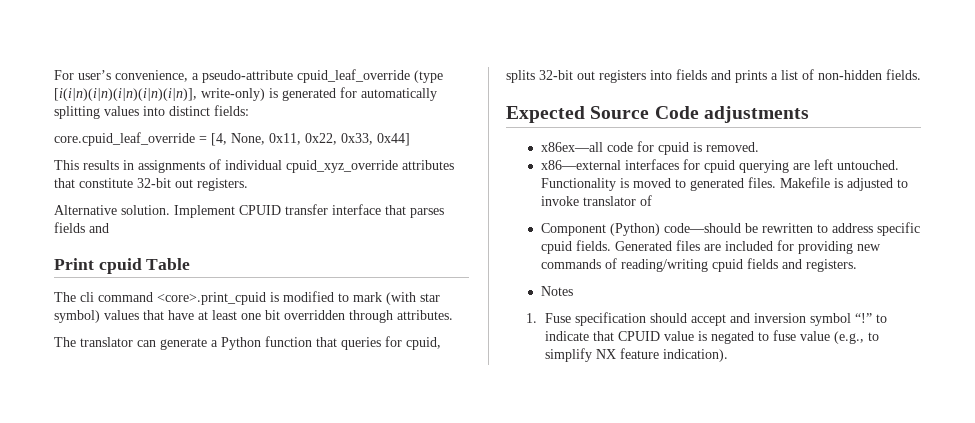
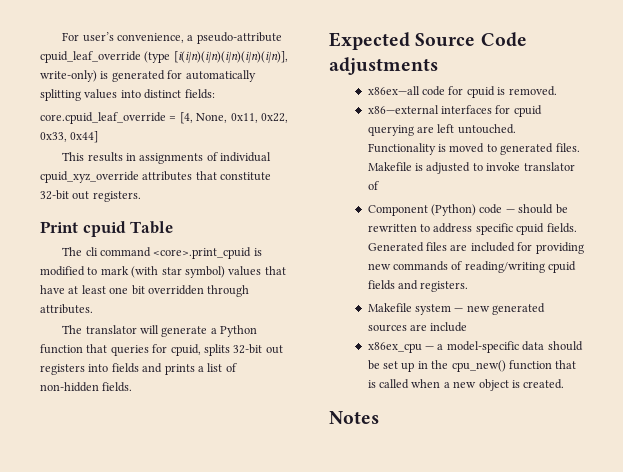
[54,204,444,218] [54,222,109,233] // Alternative solution. Implement CPUID transfer interface that parses fields and -> (141, 196) none
[137,340,156,347] can -> [139,325,159,334] will
[664,223,742,233] code—should -> [479,204,554,214] code — should
[541,286,574,296] [525,312,888,326] [545,330,880,344] [545,348,729,362] Notes // 1. Fuse specification should accept and inversion symbol “!” to indicate that CPUID value is negated to fuse value (e.g., to simplify NX feature indication). -> [367,303,546,315] [367,322,468,332] [367,341,583,353] [367,360,577,372] [367,379,565,391] [329,411,379,424] Makefile system — new generated sources are include // x86ex_cpu — a model-specific data should be set up in the cpu_new() function that is called when a new object is created. // Notes

